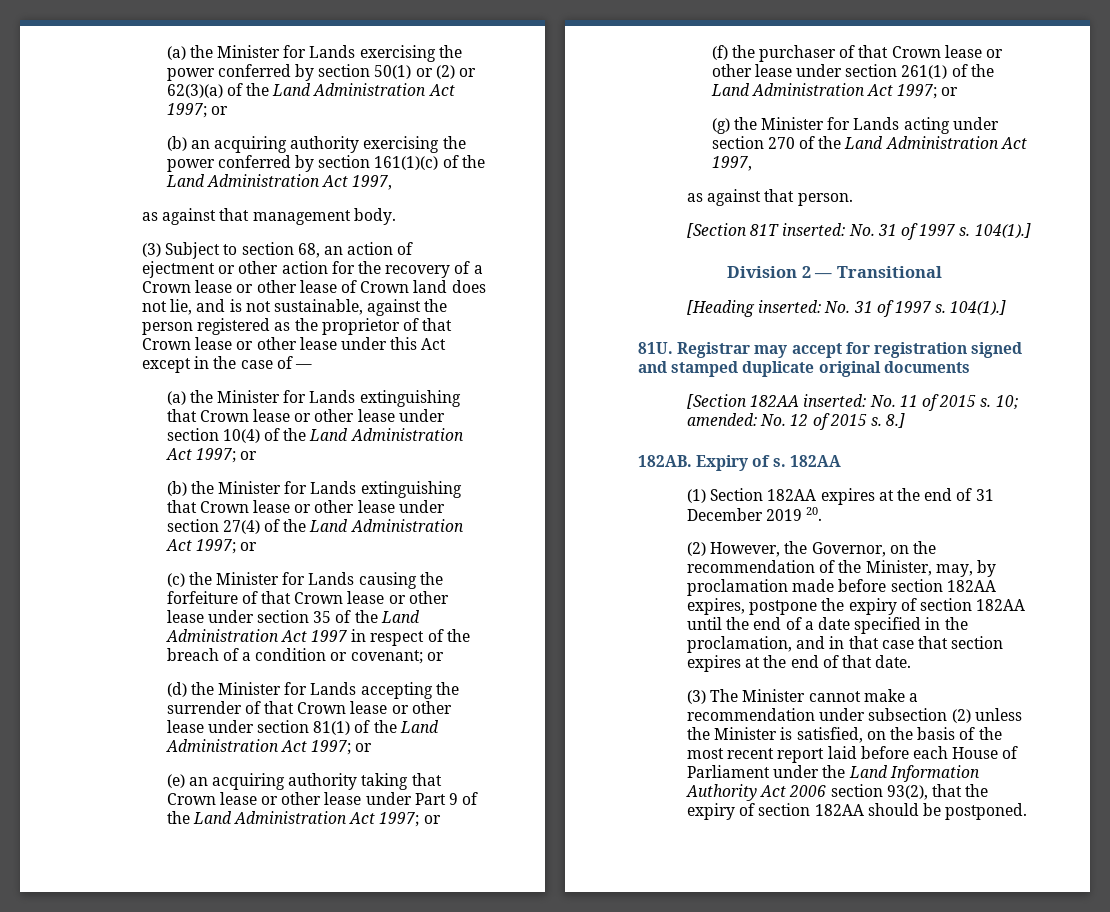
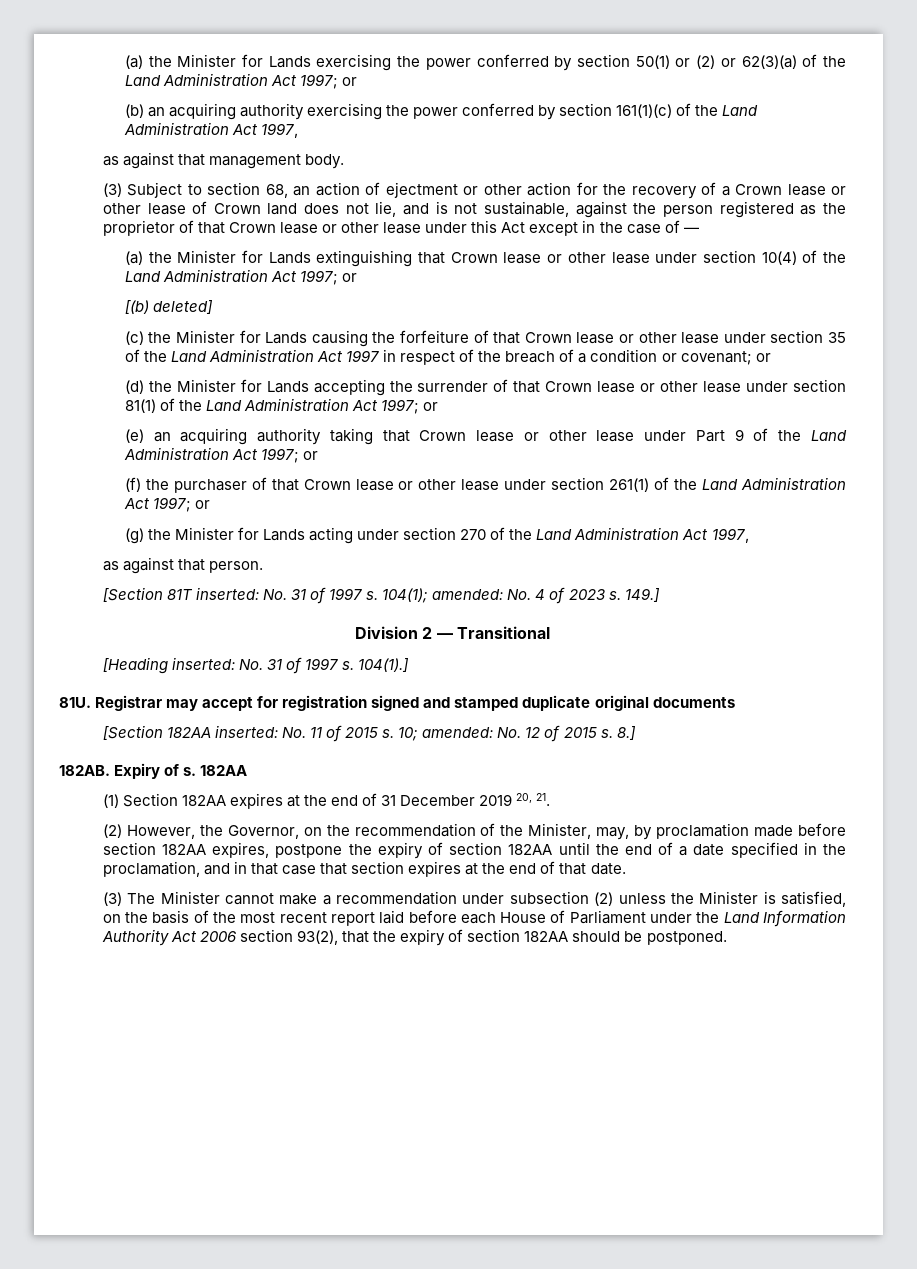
[166,481,462,498] [166,500,445,513] [166,519,464,534] [165,539,258,554] (b) the Minister for Lands extinguishing that Crown lease or other lease under section 27(4) of the Land Administration Act 1997; or -> [124,300,213,314] [(b) deleted]
[974,223,1031,239] 104(1).] -> [382,587,660,604] 104(1); amended: No. 4 of 2023 s. 149.]
[806,507,823,521] 20. -> [516,793,551,806] 20, 21.

